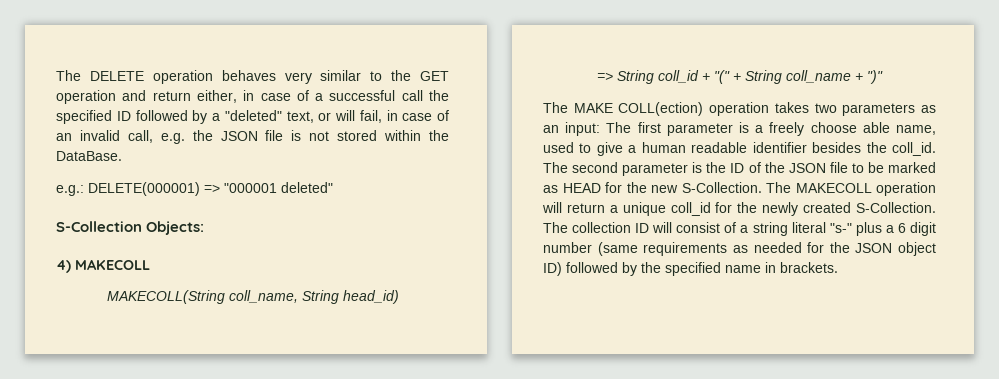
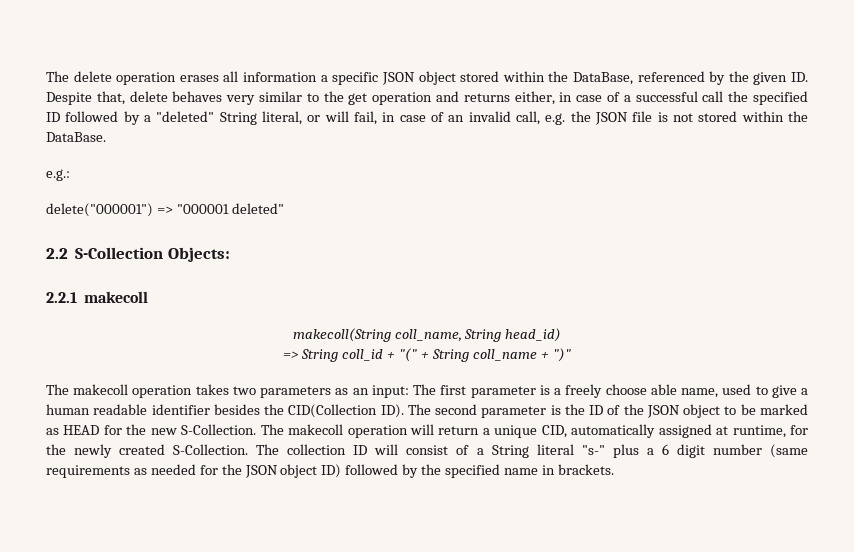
[56,70,213,84] The DELETE operation -> [46,71,808,85] [46,91,168,105] The delete operation erases all information a specific JSON object stored within the DataBase, referenced by the given ID. Despite that, delete
[420,71,449,81] GET -> [348,93,368,105] get
[152,91,191,101] return -> [463,93,510,102] returns
[286,111,314,123] text, -> [219,111,302,125] String literal,
[88,182,200,196] DELETE(000001) -> [46,203,153,217] // delete("000001")
(333, 187) none -> [46,248,68,259] 2.2
[56,259,150,273] [106,290,225,304] 4) MAKECOLL // MAKECOLL(String -> [46,291,149,303] [292,328,391,342] 2.2.1 makecoll // makecoll(String
[573,102,704,116] MAKE COLL(ection) -> [73,384,129,395] makecoll
[892,142,936,156] coll_id. -> [288,404,404,418] CID(Collection ID).
[829,162,848,173] file -> [683,404,721,418] object
[795,183,872,193] MAKECOLL -> [288,424,344,435] makecoll
[670,202,711,216] coll_id -> [541,424,786,438] CID, automatically assigned at runtime,
[752,222,788,236] string -> [491,445,529,458] String

